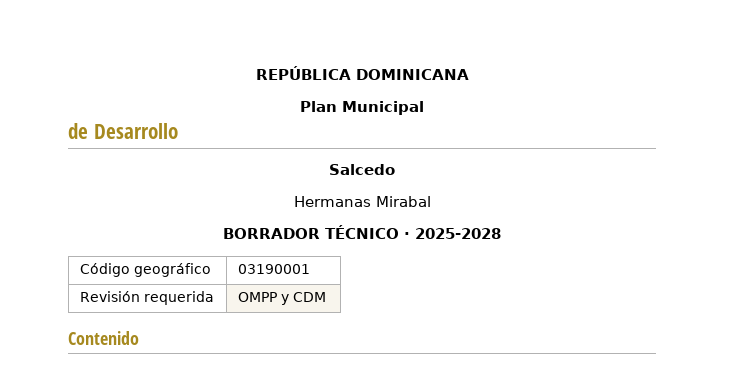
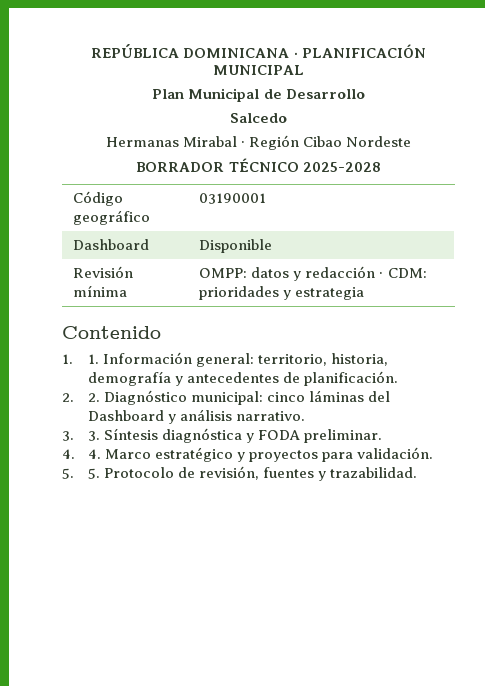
(469, 74) none -> [293,44,426,58] [213,65,304,75] · PLANIFICACIÓN MUNICIPAL
(424, 108) // -> (260, 95) none
(431, 201) none -> [240,135,412,150] · Región Cibao Nordeste
[404,232,410,239] · -> (299, 165) none
(310, 269) none -> [73,239,150,250] [199,239,273,253] // Dashboard | Disponible
[143,291,214,305] [237,292,326,305] [68,331,139,345] requerida | OMPP y CDM // Contenido -> [73,285,128,297] [199,266,427,281] [199,286,365,300] [62,326,161,339] [62,352,389,367] [88,371,399,386] [62,390,391,405] [88,409,306,424] [62,428,383,443] [62,447,434,462] [62,466,418,481] mínima | OMPP: datos y redacción · CDM: prioridades y estrategia // Contenido // 1. 1. Información general: territorio, historia, demografía y antecedentes de planificación. // 2. 2. Diagnóstico municipal: cinco láminas del Dashboard y análisis narrativo. // 3. 3. Síntesis diagnóstica y FODA preliminar. // 4. 4. Marco estratégico y proyectos para validación. // 5. 5. Protocolo de revisión, fuentes y trazabilidad.

